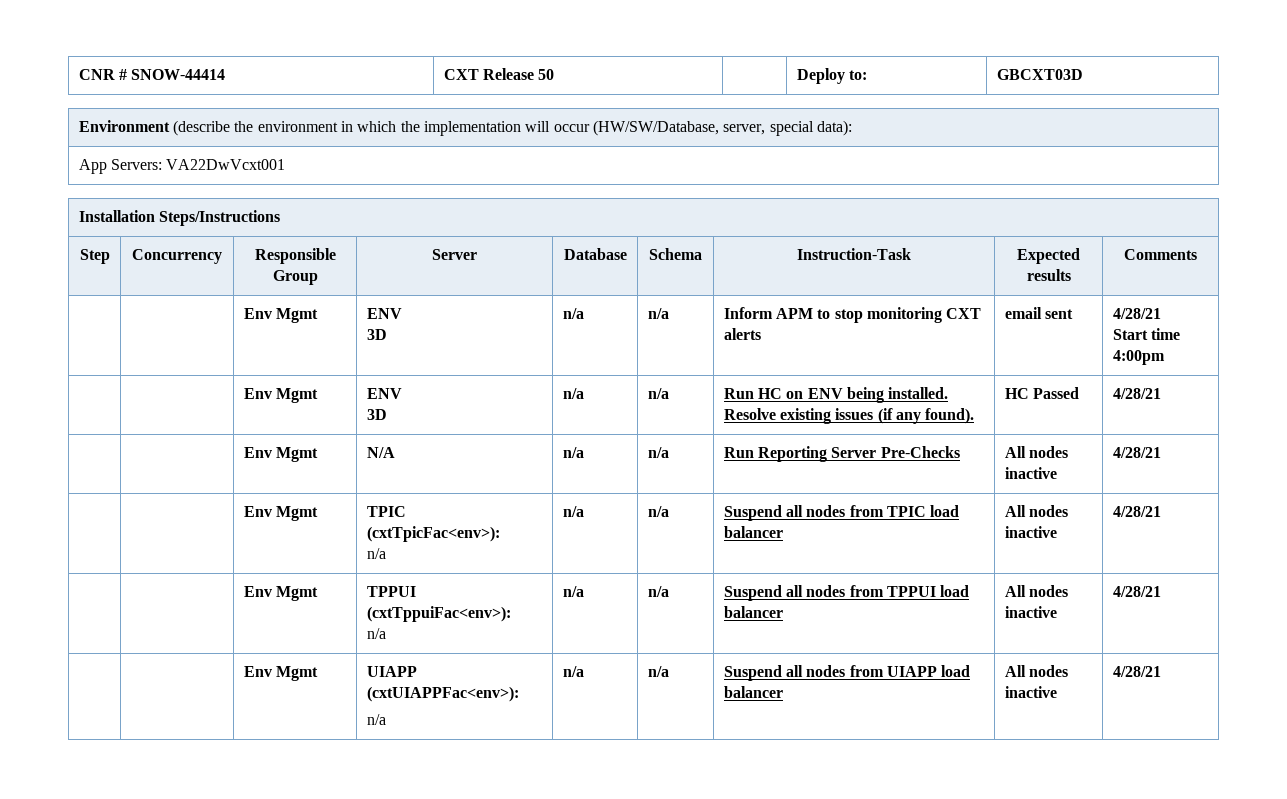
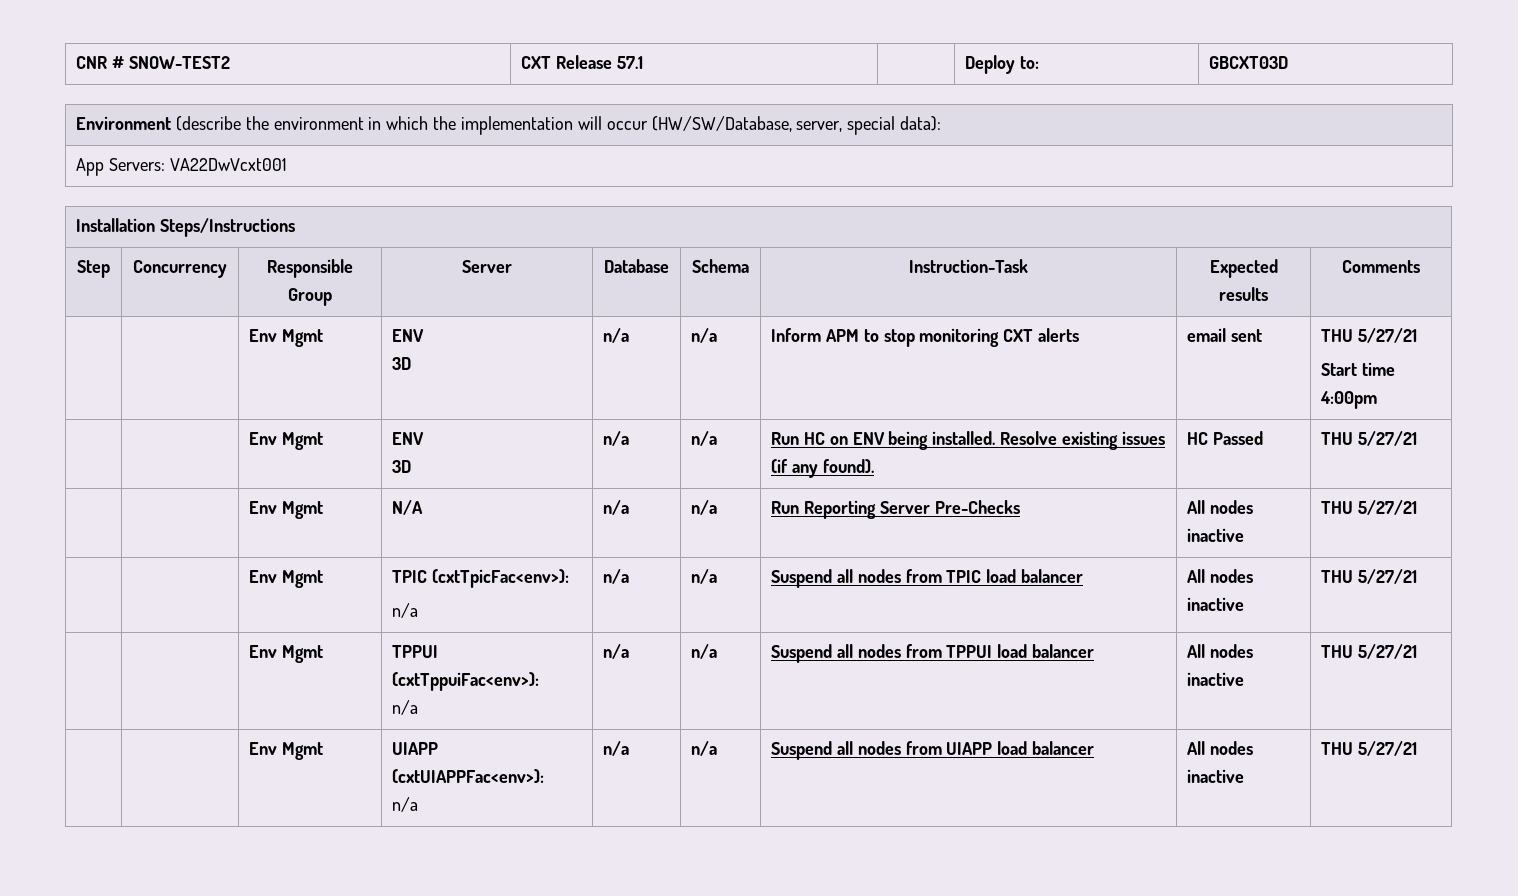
[131,69,226,80] SNOW-44414 -> [128,56,230,69] SNOW-TEST2
[538,69,555,80] 50 -> [616,56,643,69] 57.1
[1112,308,1161,319] 4/28/21 -> [1321,328,1417,343] THU 5/27/21
[1112,388,1161,399] 4/28/21 -> [1321,431,1417,446] THU 5/27/21
[1112,447,1161,458] 4/28/21 -> [1321,500,1417,515] THU 5/27/21
[1112,506,1161,517] 4/28/21 -> [1321,569,1417,584] THU 5/27/21
[1112,586,1161,597] 4/28/21 -> [1321,644,1417,659] THU 5/27/21
[1112,666,1161,677] 4/28/21 -> [1321,741,1417,756] THU 5/27/21

